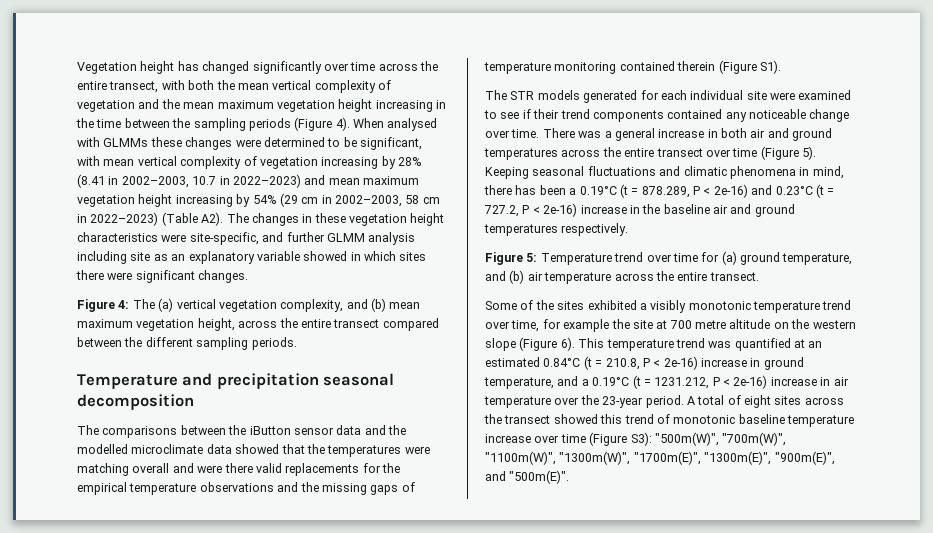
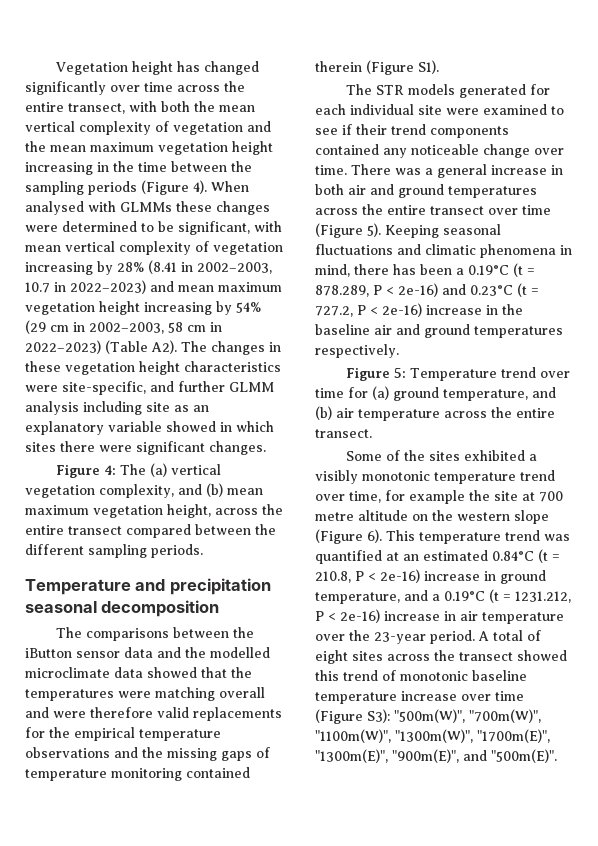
[224,463,253,473] there -> [90,707,153,718] therefore

